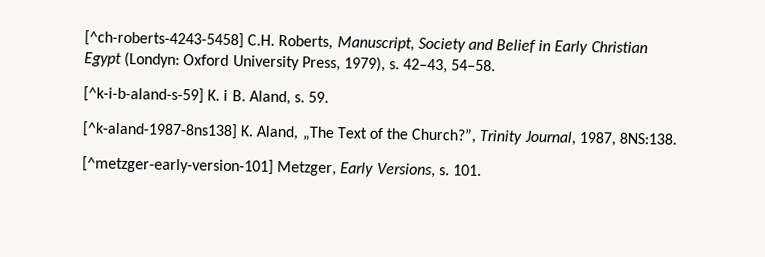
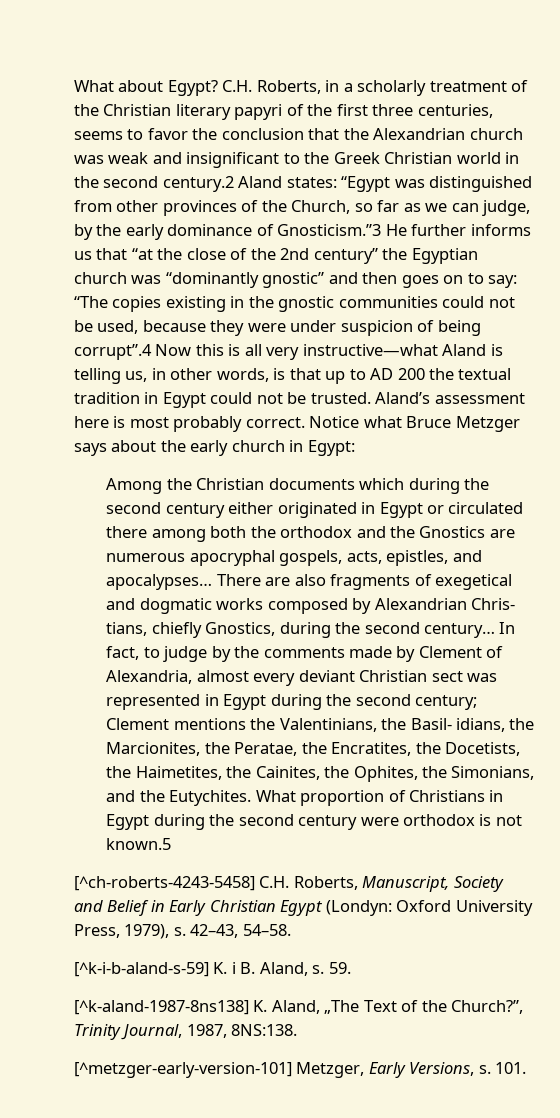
(84, 39) none -> [74,80,529,96] [74,104,493,120] [74,128,523,140] [74,152,520,168] [74,176,533,192] [74,200,531,216] [74,224,531,240] [74,248,478,264] [74,272,518,288] [74,296,515,312] [74,320,481,336] [74,344,503,360] [74,368,512,384] [74,392,525,408] [74,416,520,432] [74,440,355,456] [106,478,489,494] [106,502,524,518] [106,526,515,542] [106,550,482,566] [106,574,512,590] [106,598,515,614] [106,622,516,638] [106,646,504,662] [106,670,497,686] [106,694,477,710] [106,718,535,732] [106,742,520,756] [106,766,535,782] [106,790,504,806] [106,814,522,830] [106,838,172,850] What about Egypt? C.H. Roberts, in a scholarly treatment of the Christian literary papyri of the first three centuries, seems to favor the conclusion that the Alexandrian church was weak and insignificant to the Greek Christian world in the second century.2 Aland states: “Egypt was distinguished from other provinces of the Church, so far as we can judge, by the early dominance of Gnosticism.”3 He further informs us that “at the close of the 2nd century” the Egyptian church was “dominantly gnostic” and then goes on to say: “The copies existing in the gnostic communities could not be used, because they were under suspicion of being corrupt”.4 Now this is all very instructive—what Aland is telling us, in other words, is that up to AD 200 the textual tradition in Egypt could not be trusted. Aland’s assessment here is most probably correct. Notice what Bruce Metzger says about the early church in Egypt: // Among the Christian documents which during the second century either originated in Egypt or circulated there among both the orthodox and the Gnostics are numerous apocryphal gospels, acts, epistles, and apocalypses… There are also fragments of exegetical and dogmatic works composed by Alexandrian Chris- tians, chiefly Gnostics, during the second century… In fact, to judge by the comments made by Clement of Alexandria, almost every deviant Christian sect was represented in Egypt during the second century; Clement mentions the Valentinians, the Basil- idians, the Marcionites, the Peratae, the Encratites, the Docetists, the Haimetites, the Cainites, the Ophites, the Simonians, and the Eutychites. What proportion of Christians in Egypt during the second century were orthodox is not known.5 //

